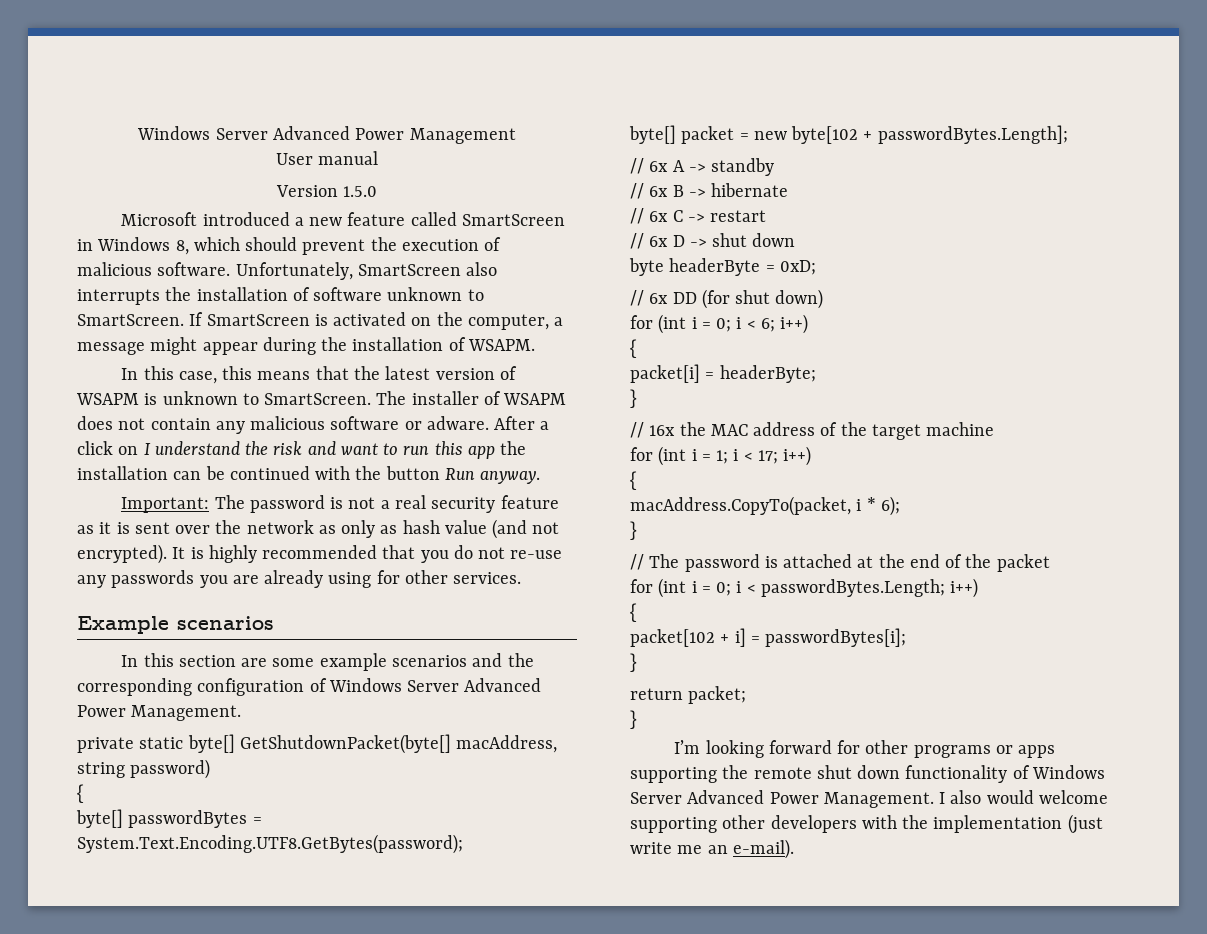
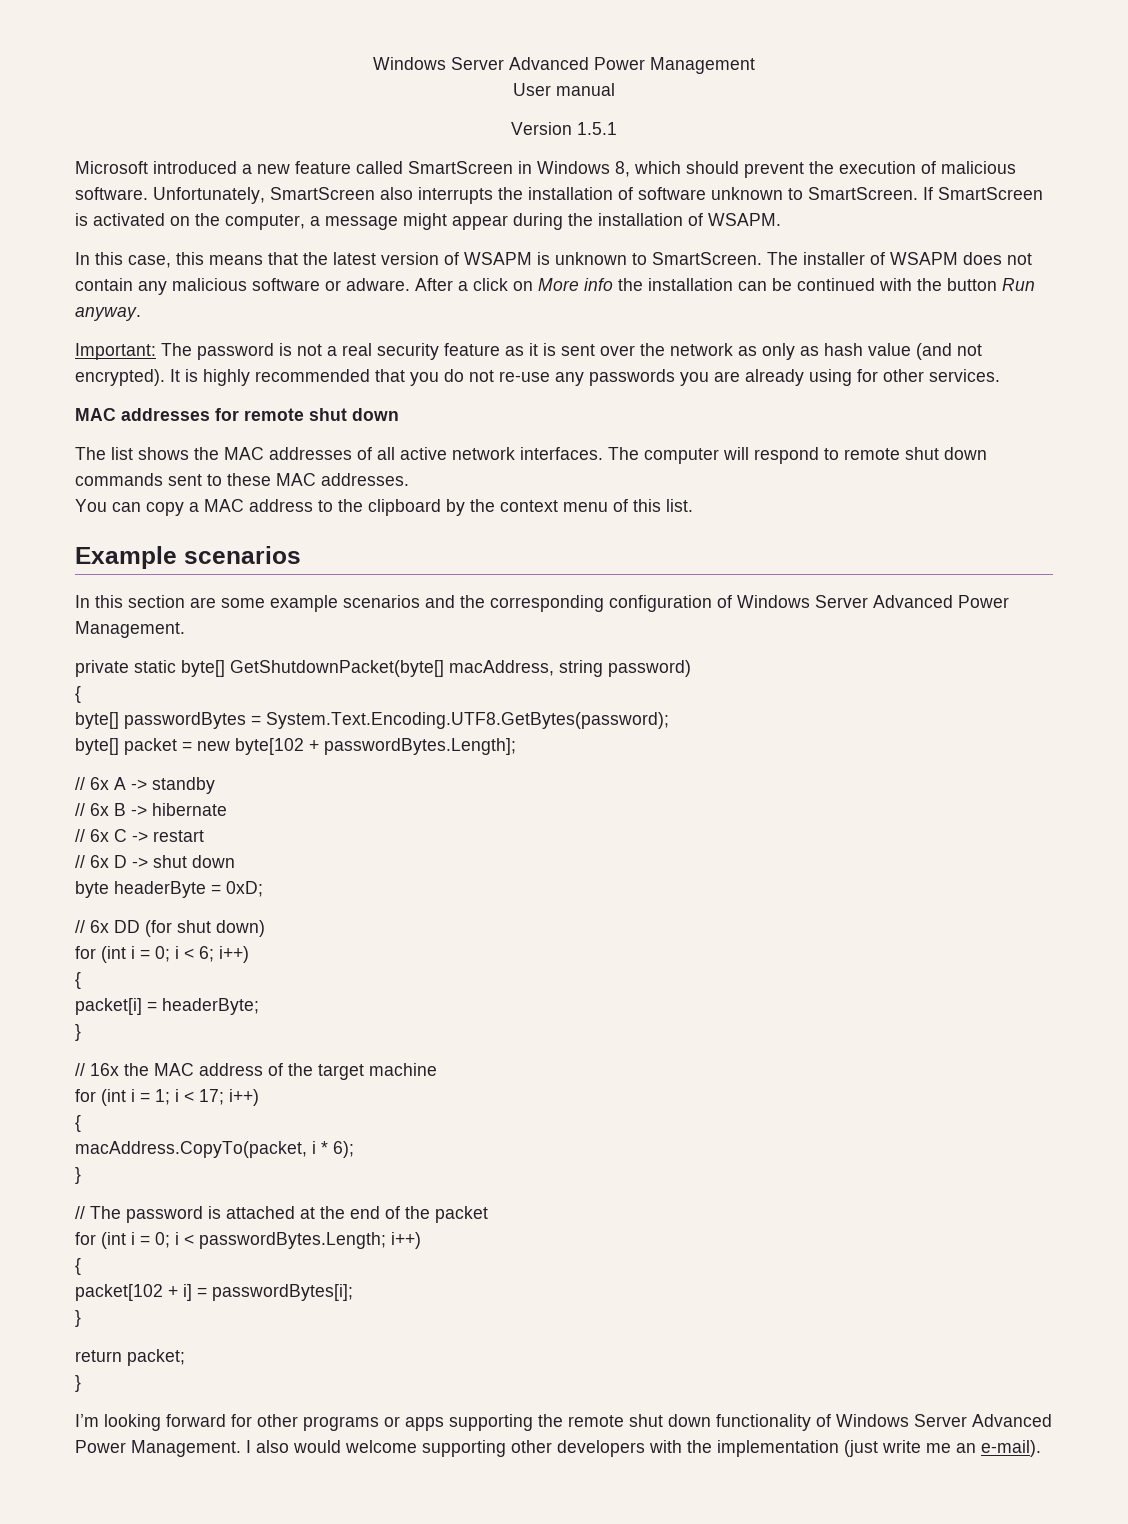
[343,186,378,197] 1.5.0 -> [577,122,617,135] 1.5.1
[143,441,495,459] I understand the risk and want to run this app -> [538,278,613,291] More info
(522, 578) none -> [75,408,399,421] [75,447,987,464] [75,473,409,486] [75,499,693,516] // MAC addresses for remote shut down // The list shows the MAC addresses of all active network interfaces. The computer will respond to remote shut down commands sent to these MAC addresses. // You can copy a MAC address to the clipboard by the context menu of this list.

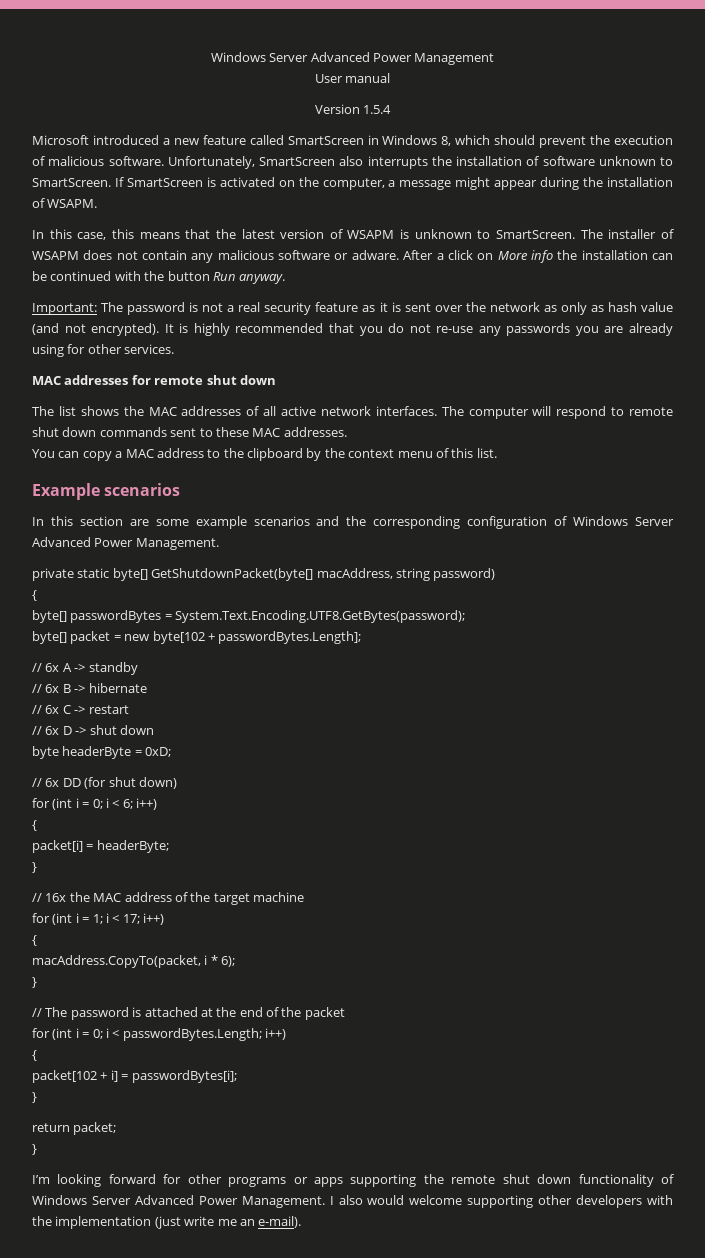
[577,122,617,135] 1.5.1 -> [363,105,392,114] 1.5.4

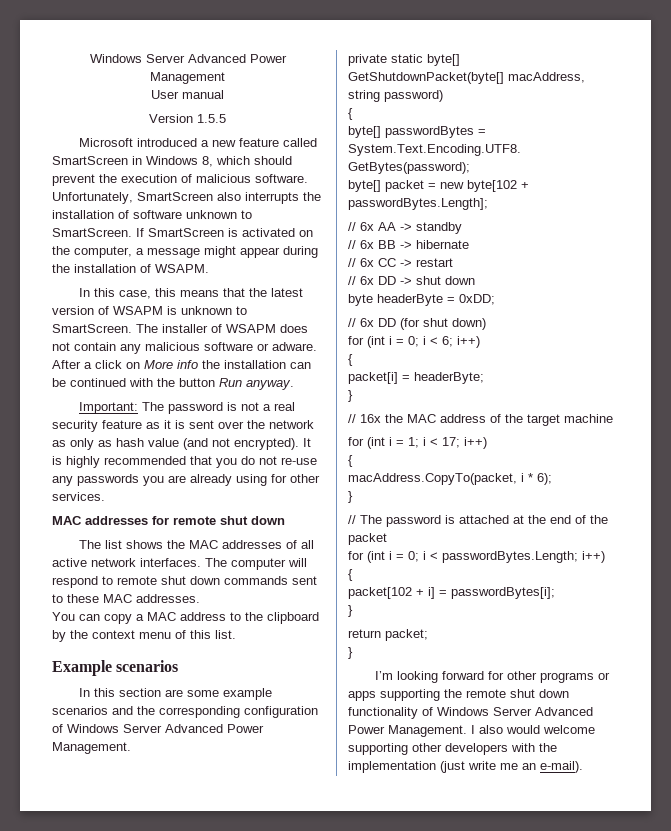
[363,105,392,114] 1.5.4 -> [197,114,226,123] 1.5.5
[62,663,72,672] A -> [378,222,396,231] AA
[62,684,71,693] B -> [378,240,396,249] BB
[62,705,71,714] C -> [378,258,396,267] CC
[62,726,72,735] D -> [378,276,396,285] DD
[145,747,172,757] 0xD; -> [459,294,495,305] 0xDD;

